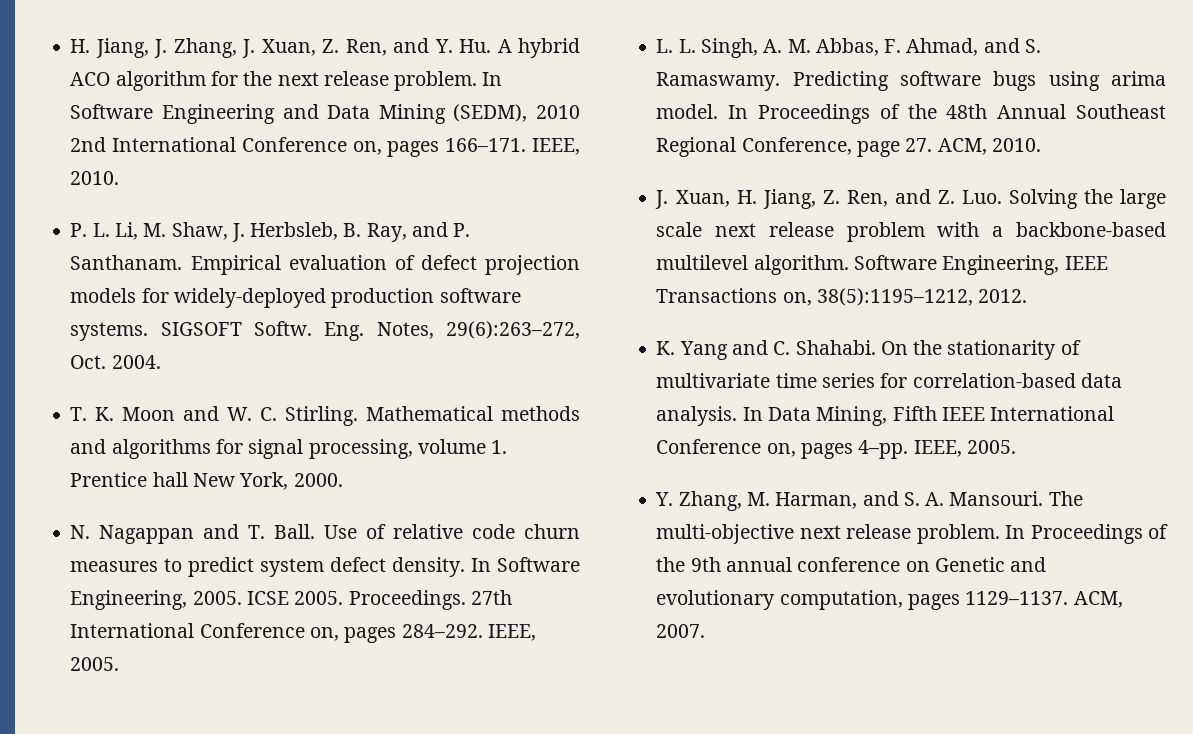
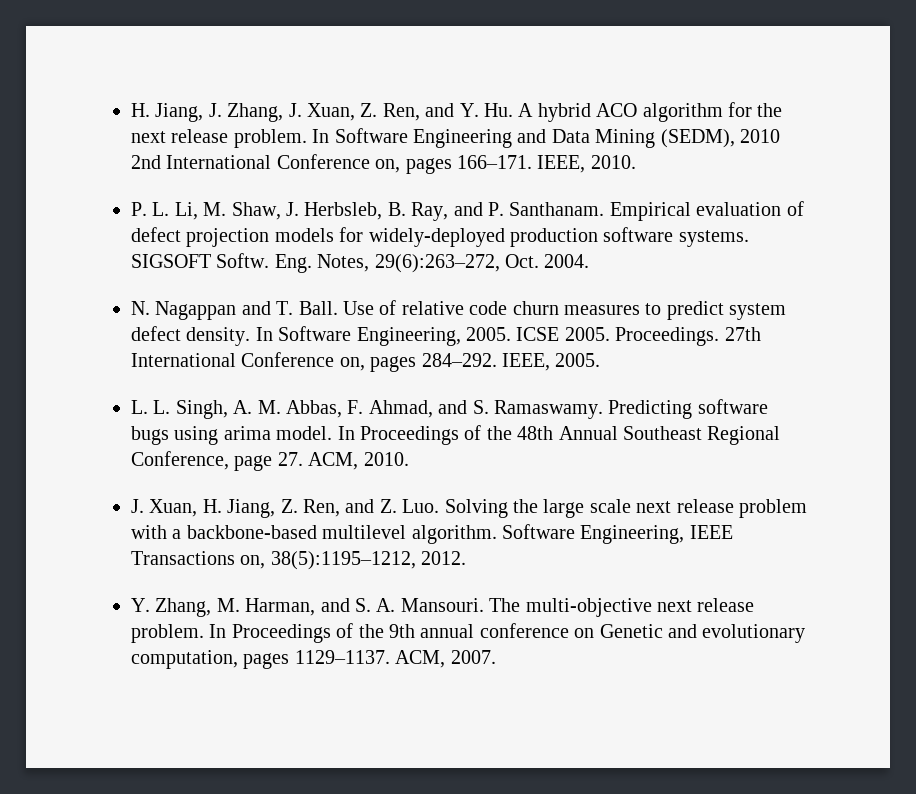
[70,406,580,426] [70,439,508,459] [70,472,343,490] // T. K. Moon and W. C. Stirling. Mathematical methods and algorithms for signal processing, volume 1. Prentice hall New York, 2000. -> (590, 261) none
[656,340,1081,360] [656,373,1122,388] [656,406,1115,426] [656,439,1016,459] // K. Yang and C. Shahabi. On the stationarity of multivariate time series for correlation-based data analysis. In Data Mining, Fifth IEEE International Conference on, pages 4–pp. IEEE, 2005. -> (467, 558) none

